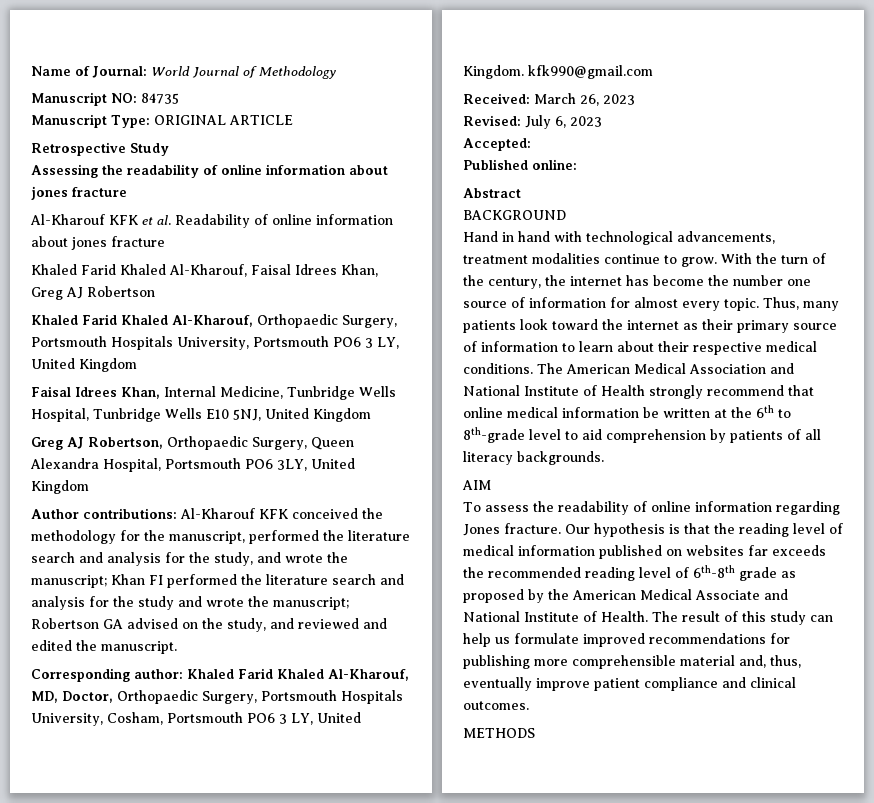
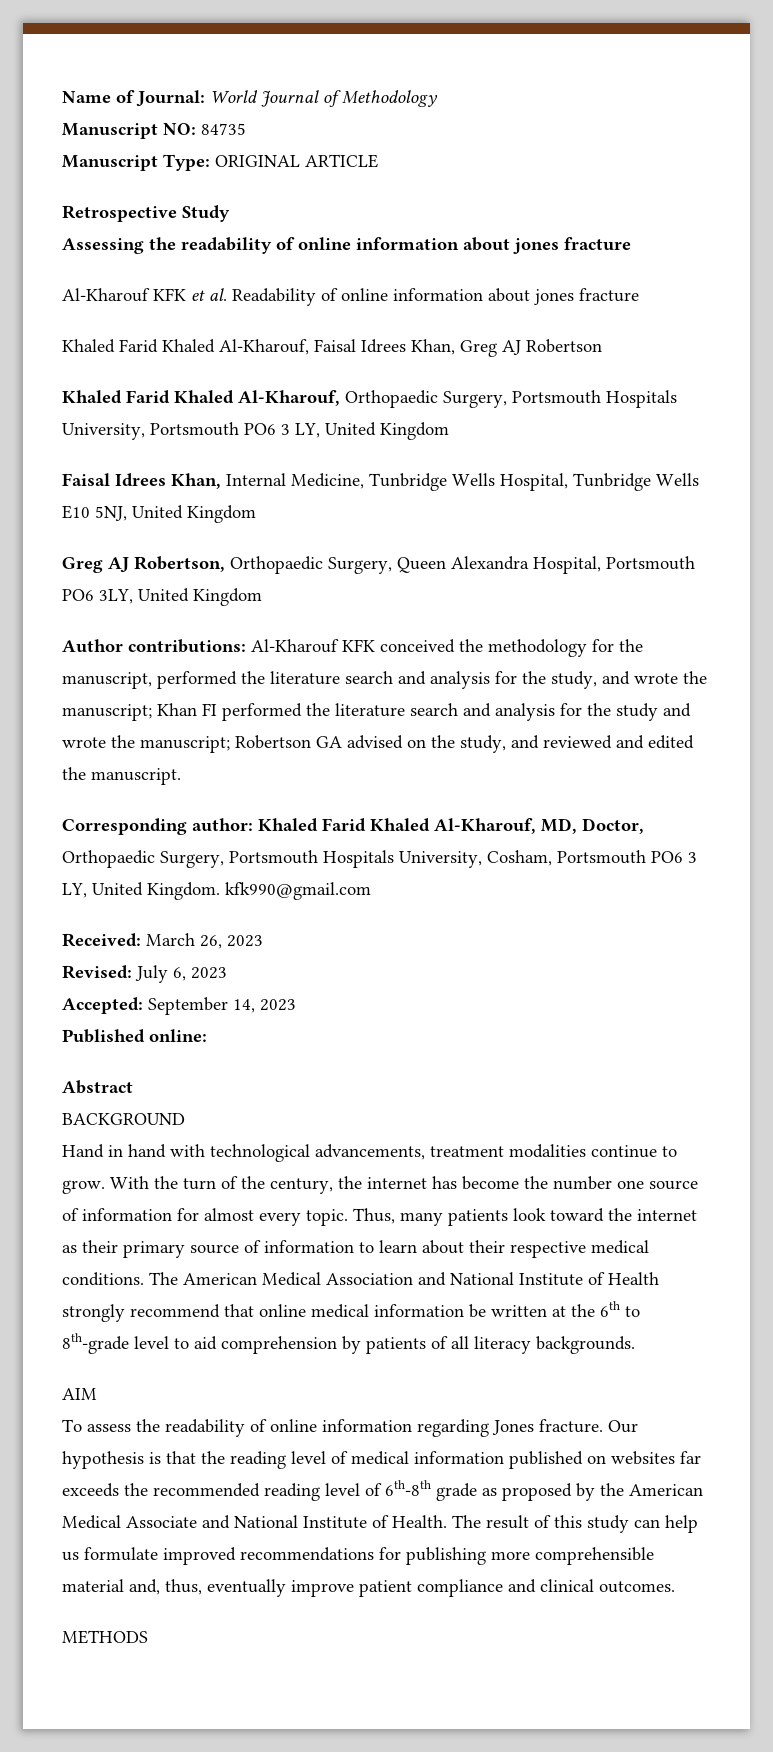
(531, 144) none -> [148,997,296,1015] September 14, 2023

